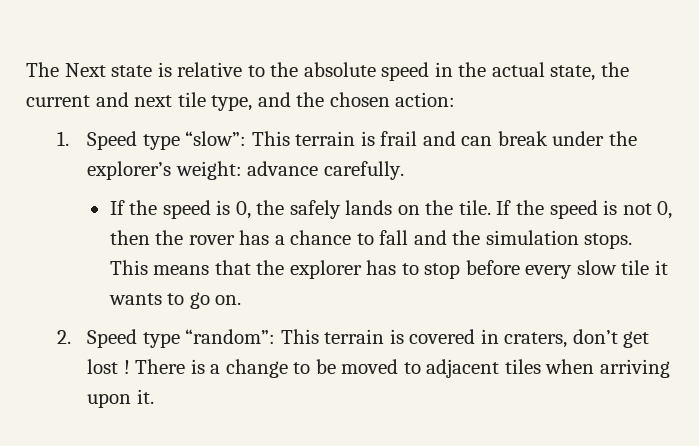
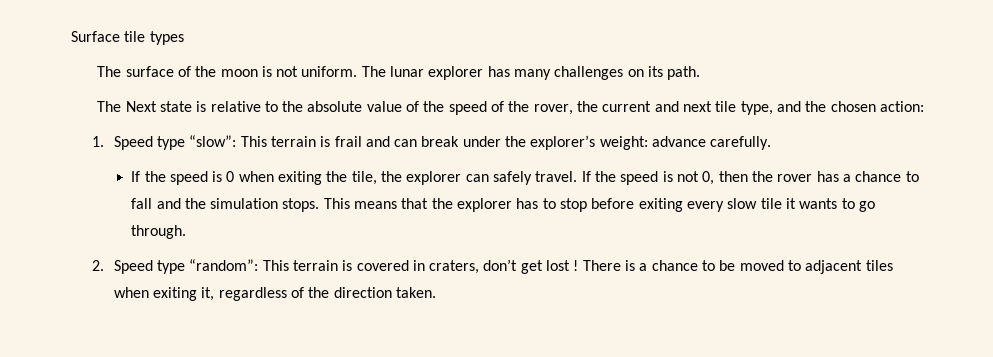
(26, 69) none -> [71,31,184,45] [97,66,701,80] Surface tile types // The surface of the moon is not uniform. The lunar explorer has many challenges on its path. //
[381,62,596,81] speed in the actual state, -> [366,101,573,115] value of the speed of the rover,
[235,200,491,219] 0, the safely lands on the tile. -> [226,171,578,185] 0 when exiting the tile, the explorer can safely travel.
(520, 267) none -> [638,198,683,212] exiting
[215,295,242,305] on. -> [131,225,187,239] through.
[225,359,288,378] change -> [651,260,698,271] chance
[599,359,670,378] [87,389,154,408] arriving upon it. -> [152,287,436,301] exiting it, regardless of the direction taken.

